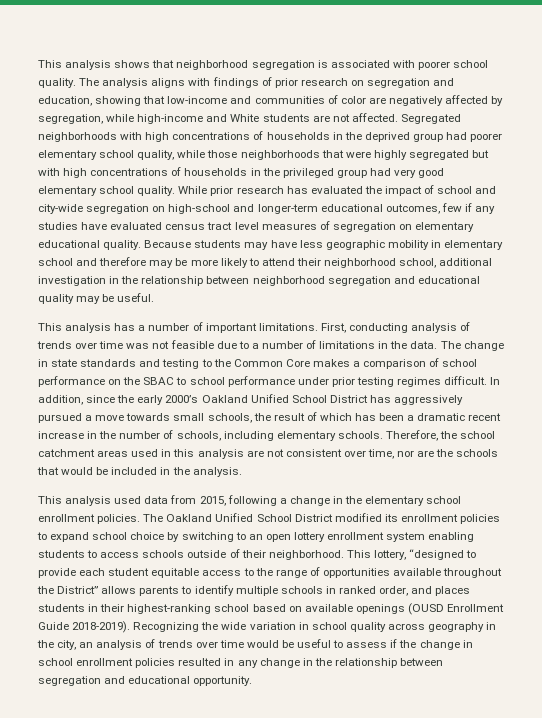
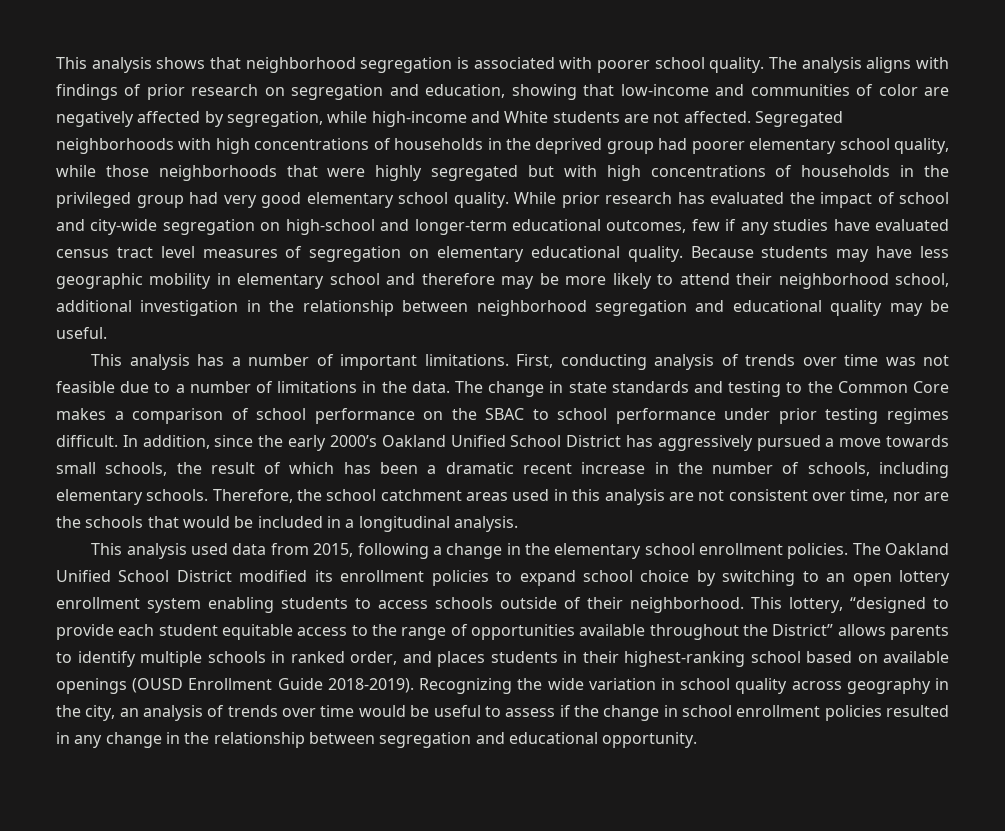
[172,467,190,475] the -> [345,516,450,532] a longitudinal

